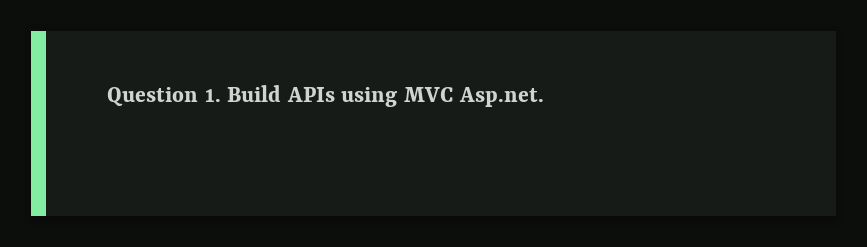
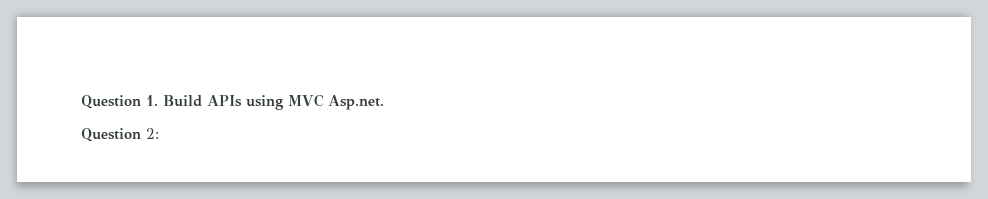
(544, 97) none -> [81,128,159,142] // Question 2:

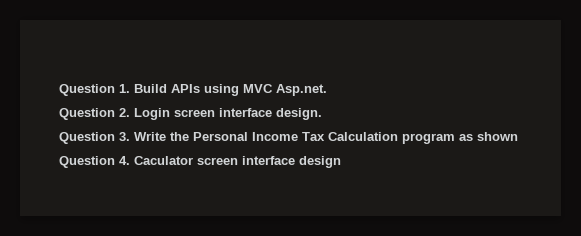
[146,128,159,139] 2: -> [119,108,322,120] [59,132,518,144] [59,156,341,168] 2. Login screen interface design. // Question 3. Write the Personal Income Tax Calculation program as shown // Question 4. Caculator screen interface design

